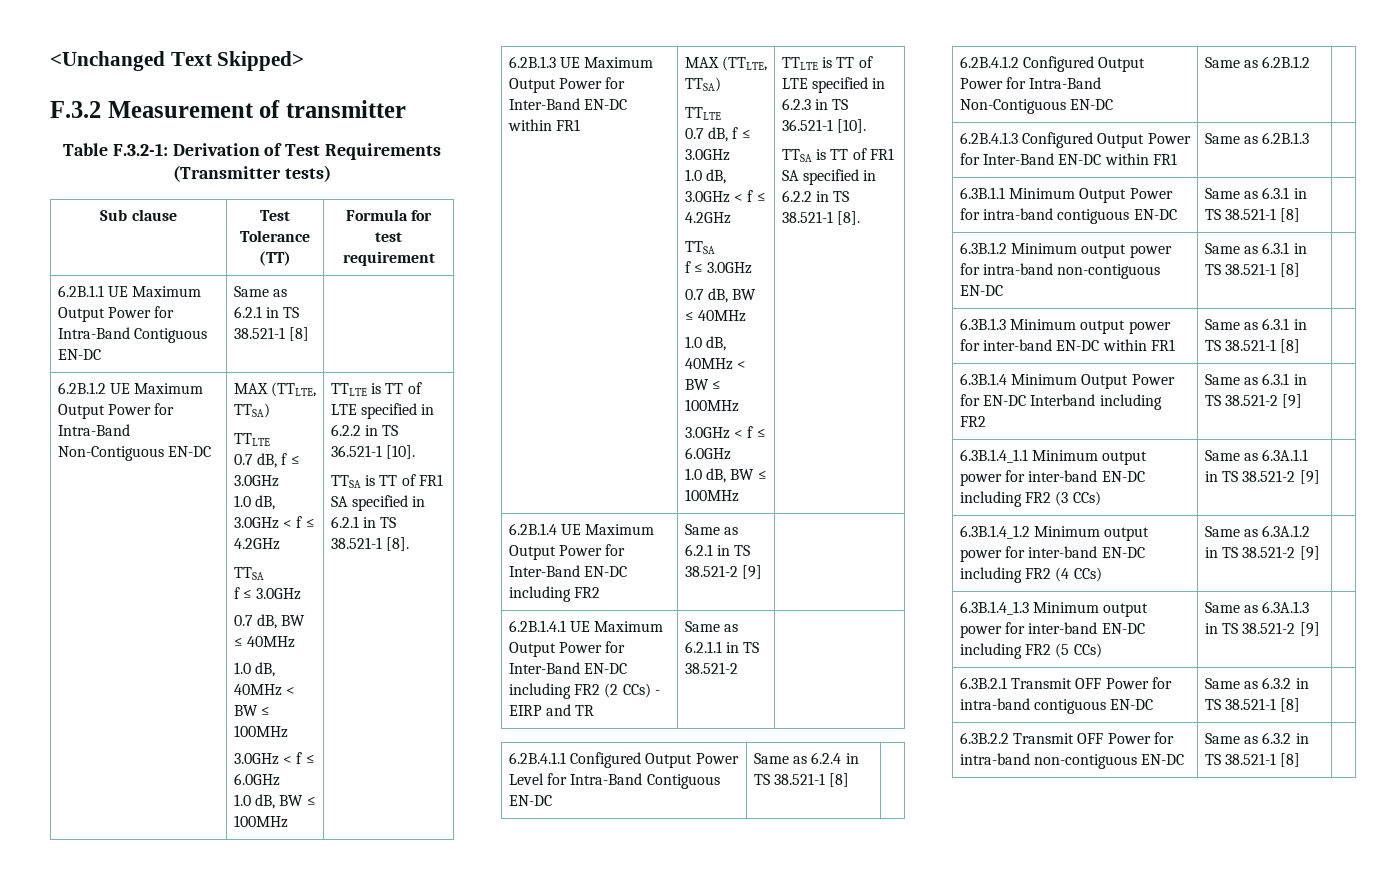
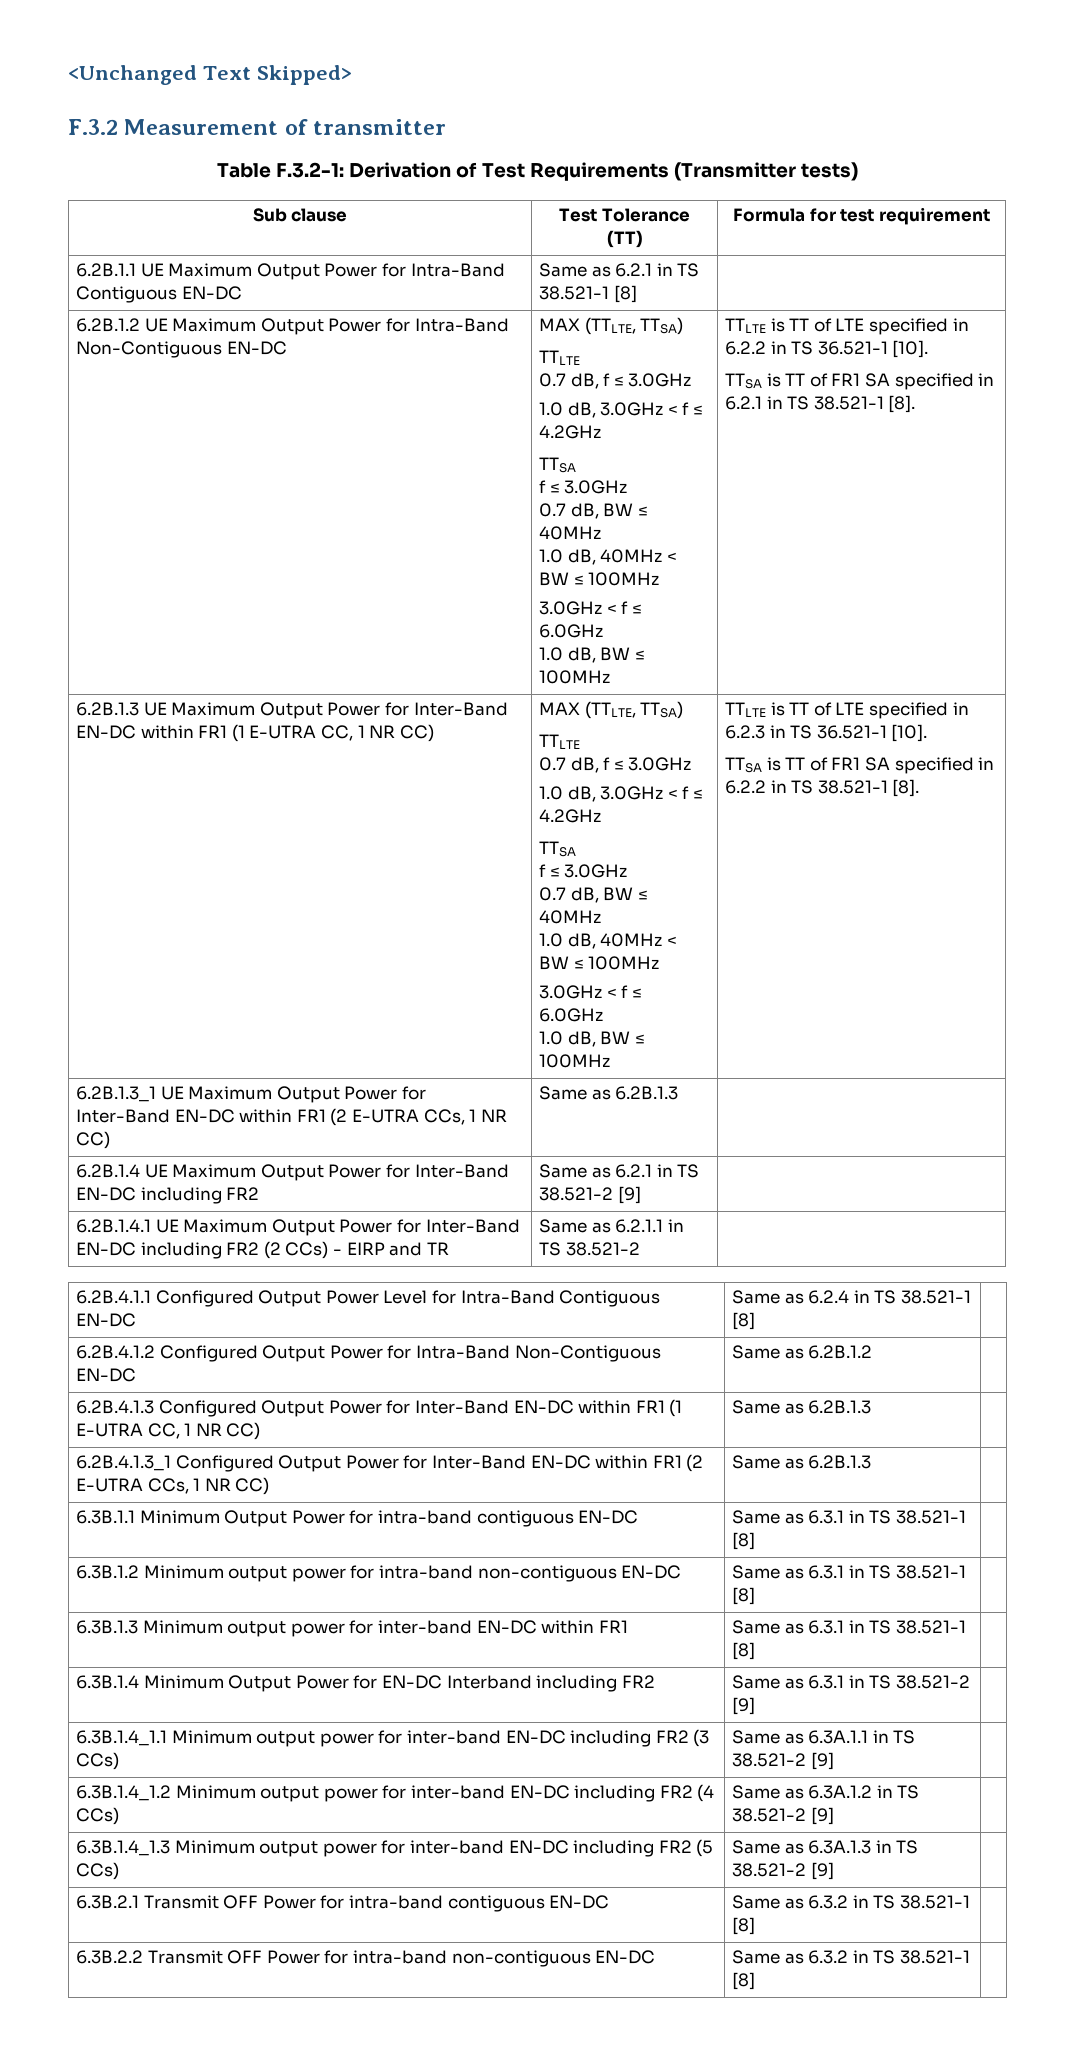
(580, 125) none -> [231,724,434,742] (1 E-UTRA CC, 1 NR CC)
(860, 218) none -> [76,1086,426,1103] [76,1108,507,1126] [76,1131,111,1149] [539,1086,679,1100] // 6.2B.1.3_1 UE Maximum Output Power for Inter-Band EN-DC within FR1 (2 E-UTRA CCs, 1 NR CC) | Same as 6.2B.1.3 |
(1177, 159) none -> [669,1399,683,1417] [76,1422,261,1440] [732,1400,872,1414] [76,1454,704,1472] [76,1477,270,1495] (1 E-UTRA CC, 1 NR CC) | Same as 6.2B.1.3 | // 6.2B.4.1.3_1 Configured Output Power for Inter-Band EN-DC within FR1 (2 E-UTRA CCs, 1 NR CC)

